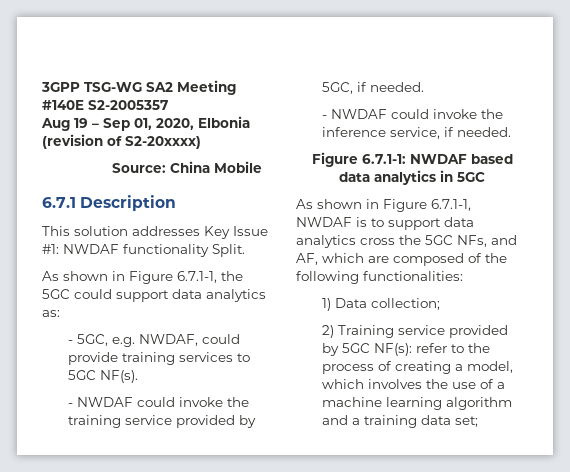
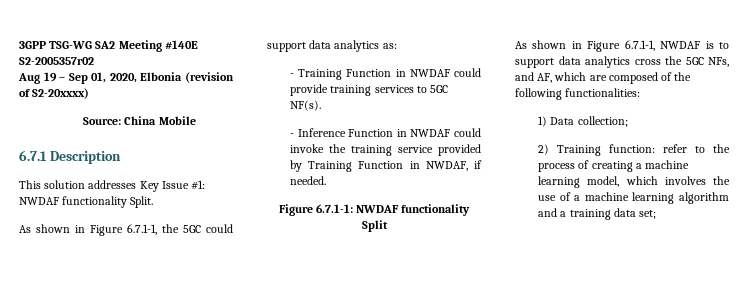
[88,100,168,110] S2-2005357 -> [19,57,94,65] S2-2005357r02
[77,334,199,347] 5GC, e.g. NWDAF, -> [298,69,450,80] Training Function in NWDAF
(74, 405) none -> [297,128,407,137] Inference Function in
[322,82,425,94] [322,109,504,119] [322,127,441,139] 5GC, if needed. // - NWDAF could invoke the inference service, -> [308,161,468,172] Training Function in NWDAF,
[470,154,513,164] [339,170,485,185] based data analytics in 5GC -> [401,204,471,216] [361,220,388,232] functionality Split
[398,325,509,338] [322,343,413,356] service provided by 5GC NF(s): -> [609,144,656,153] function:
(464, 367) none -> [645,160,690,169] [538,176,581,188] machine learning

